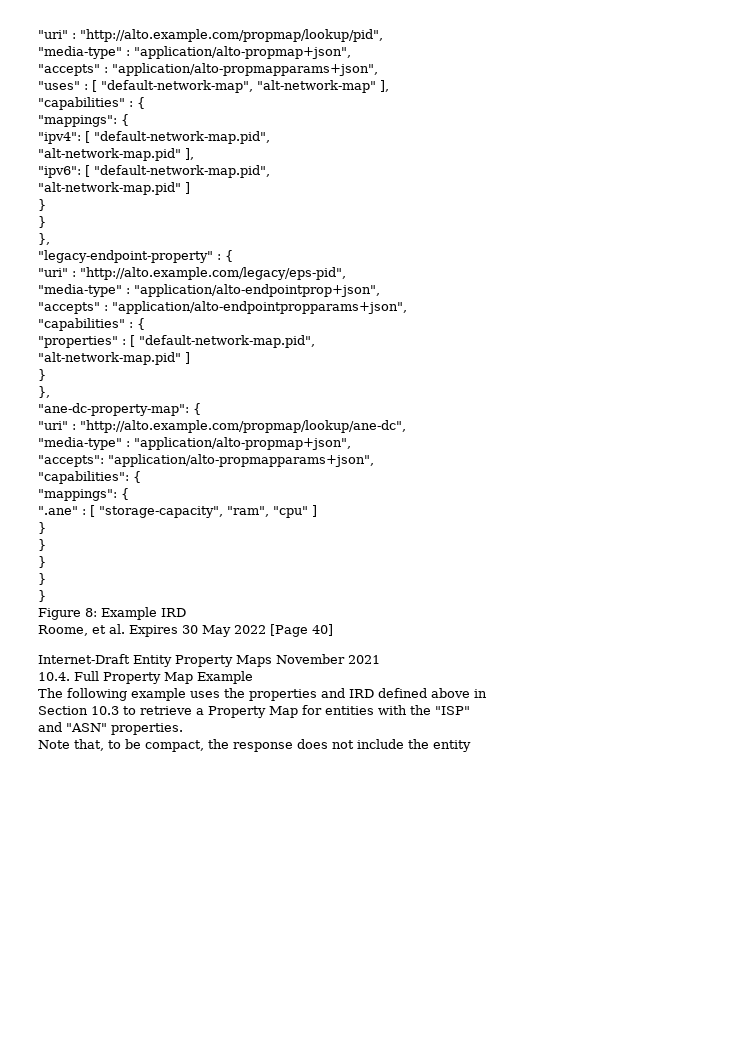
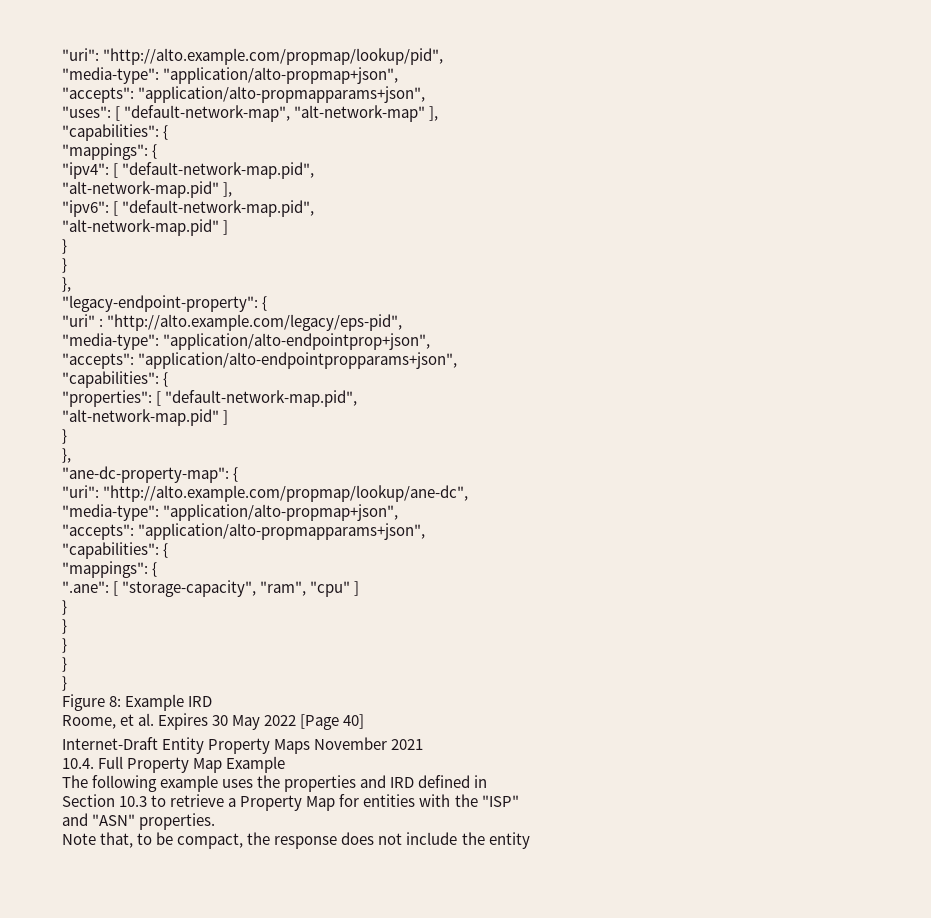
[38,30,76,39] "uri" : -> [62,48,99,61] "uri":
[38,46,351,59] [38,63,378,76] [38,81,88,90] "media-type" : "application/alto-propmap+json", // "accepts" : "application/alto-propmapparams+json", // "uses" : -> [62,67,399,84] [62,86,426,103] [62,106,111,118] "media-type": "application/alto-propmap+json", // "accepts": "application/alto-propmapparams+json", // "uses":
[38,97,133,110] "capabilities" : -> [62,124,159,141] "capabilities":
[38,250,221,263] "legacy-endpoint-property" : -> [62,295,258,312] "legacy-endpoint-property":
[38,284,130,297] "media-type" : -> [62,333,159,350] "media-type":
[38,302,108,314] "accepts" : -> [62,353,134,369] "accepts":
[38,318,145,331] [38,336,126,348] "capabilities" : { // "properties" : -> [62,371,169,388] [62,390,152,407] "capabilities": { // "properties":
[38,421,76,430] "uri" : -> [62,485,99,498] "uri":
[38,437,130,450] "media-type" : -> [62,504,159,521] "media-type":
[38,506,86,515] ".ane" : -> [62,581,109,593] ".ane":
[431,688,470,698] above -> (471, 781) none

